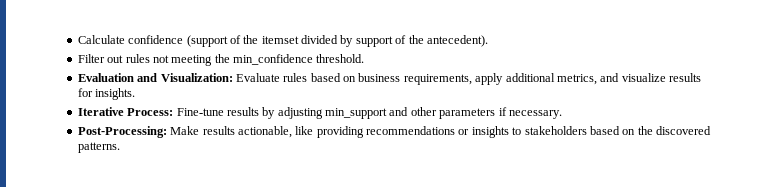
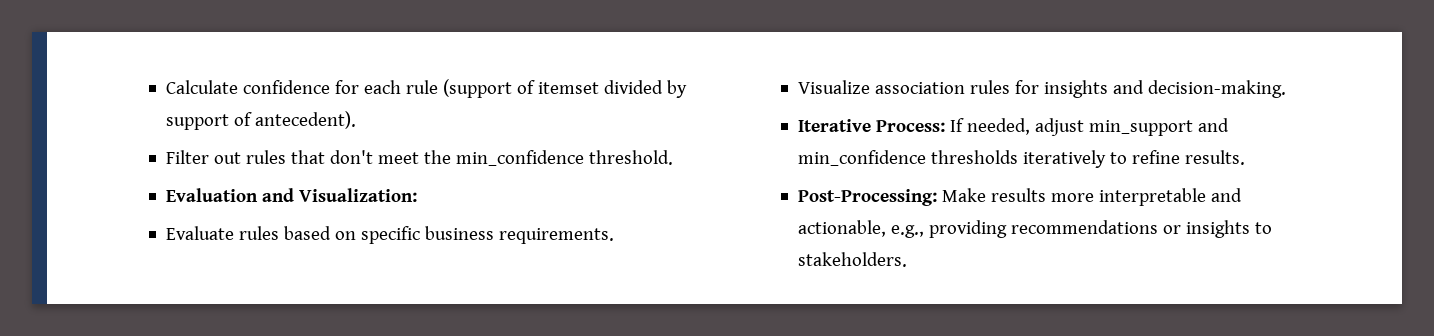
(184, 39) none -> [334,80,438,94] for each rule
[243,35,259,44] the -> (535, 87) none
[408,35,424,44] the -> (252, 119) none
[152,55,213,66] not meeting -> [290,150,419,164] that don't meet
(233, 77) none -> (417, 195) //
[358,73,702,85] [77,88,136,100] [77,107,562,119] [77,126,314,138] business requirements, apply additional metrics, and visualize results for insights. // Iterative Process: Fine-tune results by adjusting min_support and other parameters if necessary. // Post-Processing: Make results actionable, like -> [360,226,614,244] [797,80,1286,98] [797,118,1229,136] [797,150,1245,168] [797,188,1242,206] [797,220,924,238] specific business requirements. // Visualize association rules for insights and decision-making. // Iterative Process: If needed, adjust min_support and min_confidence thresholds iteratively to refine results. // Post-Processing: Make results more interpretable and actionable, e.g.,
[524,126,712,135] [77,142,120,153] stakeholders based on the discovered patterns. -> [797,252,907,267] stakeholders.

